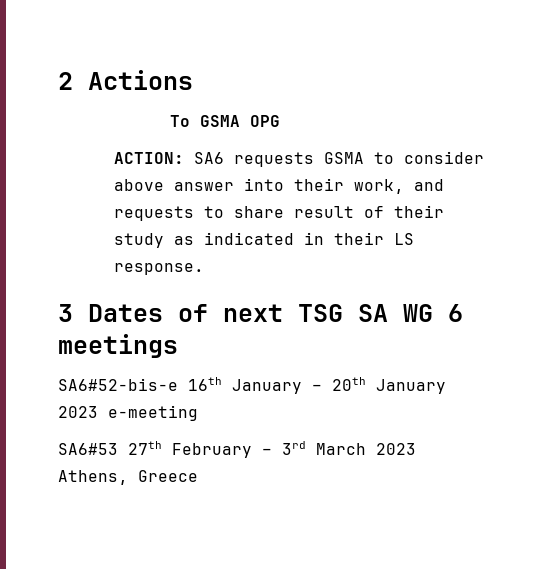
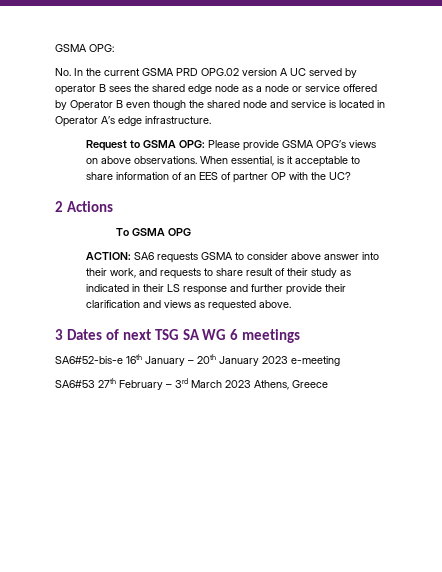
(58, 81) none -> [55,44,114,52] [55,68,357,78] [55,84,377,95] [55,100,385,111] [55,116,211,127] [85,140,376,151] [85,156,360,167] [85,172,351,183] GSMA OPG: // No. In the current GSMA PRD OPG.02 version A UC served by operator B sees the shared edge node as a node or service offered by Operator B even though the shared node and service is located in Operator A’s edge infrastructure. // Request to GSMA OPG: Please provide GSMA OPG’s views on above observations. When essential, is it acceptable to share information of an EES of partner OP with the UC? //
[114,263,205,275] response. -> [182,284,346,295] [85,300,291,311] response and further provide their clarification and views as requested above.

